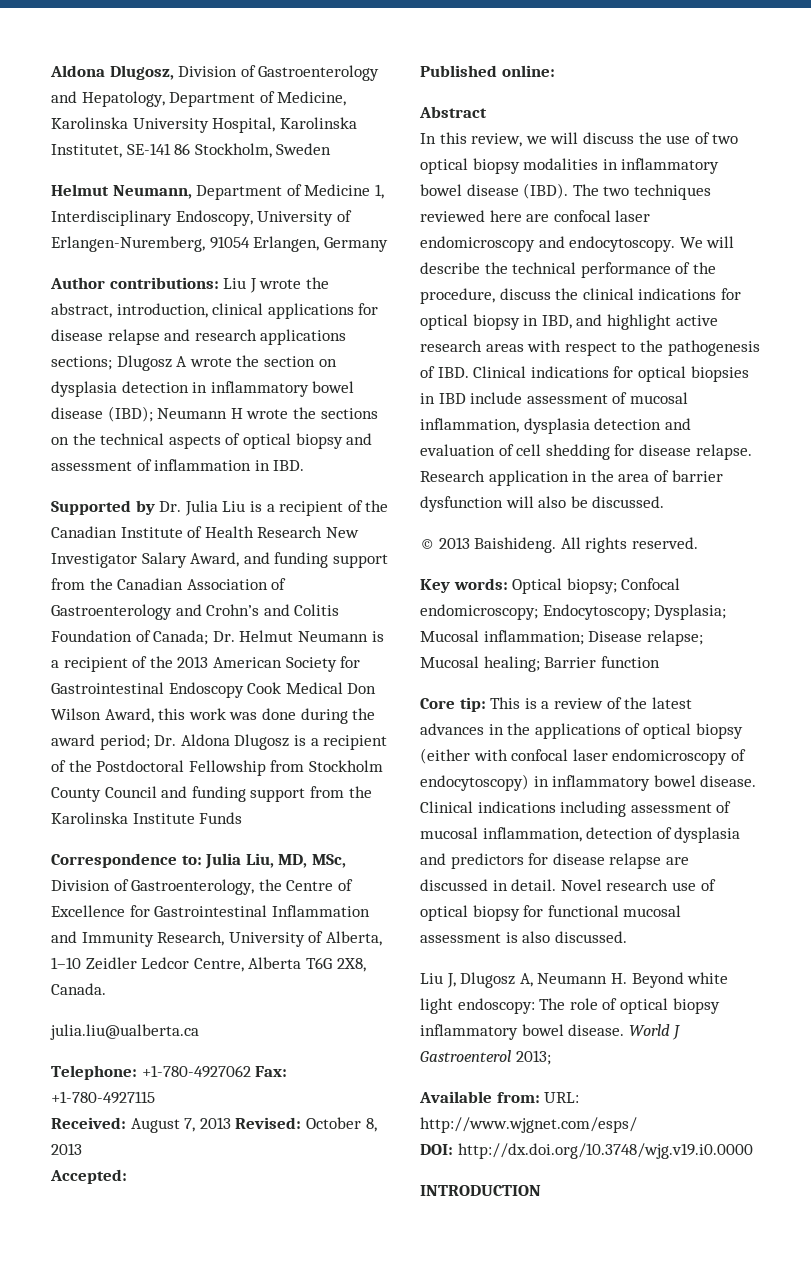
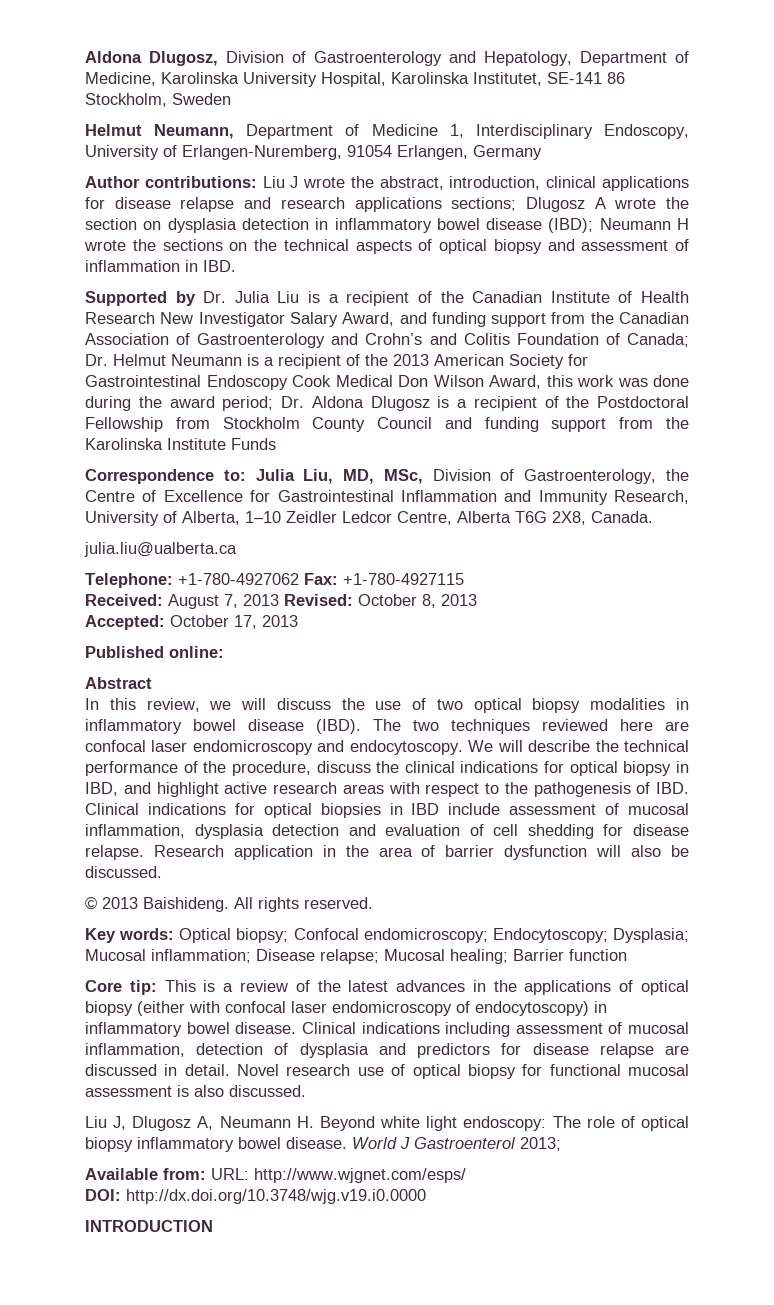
(127, 1176) none -> [170,615,298,629] October 17, 2013

